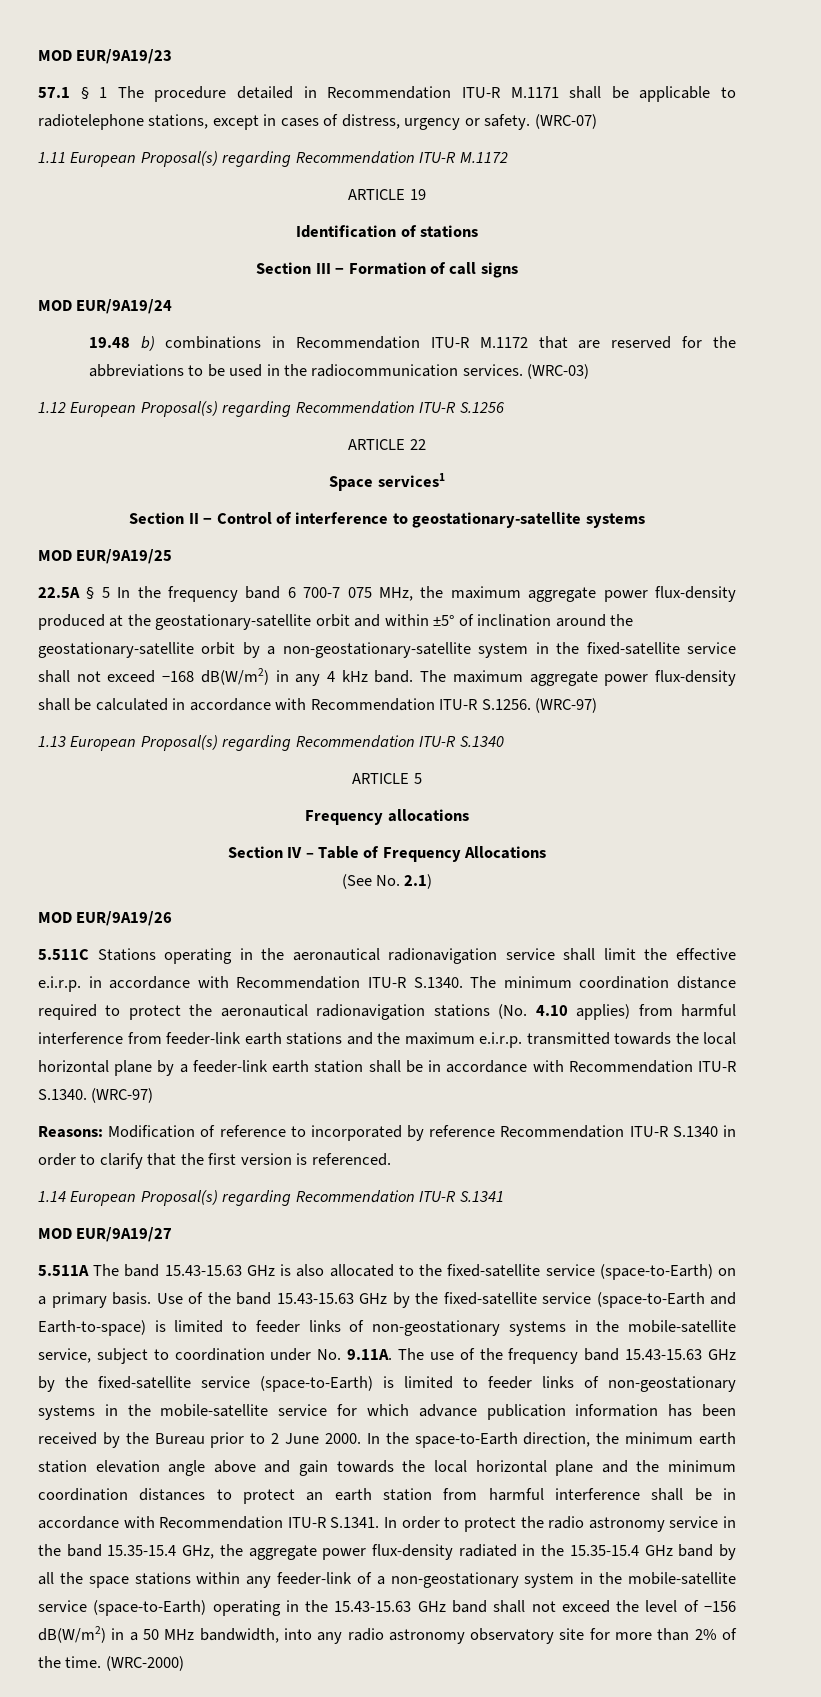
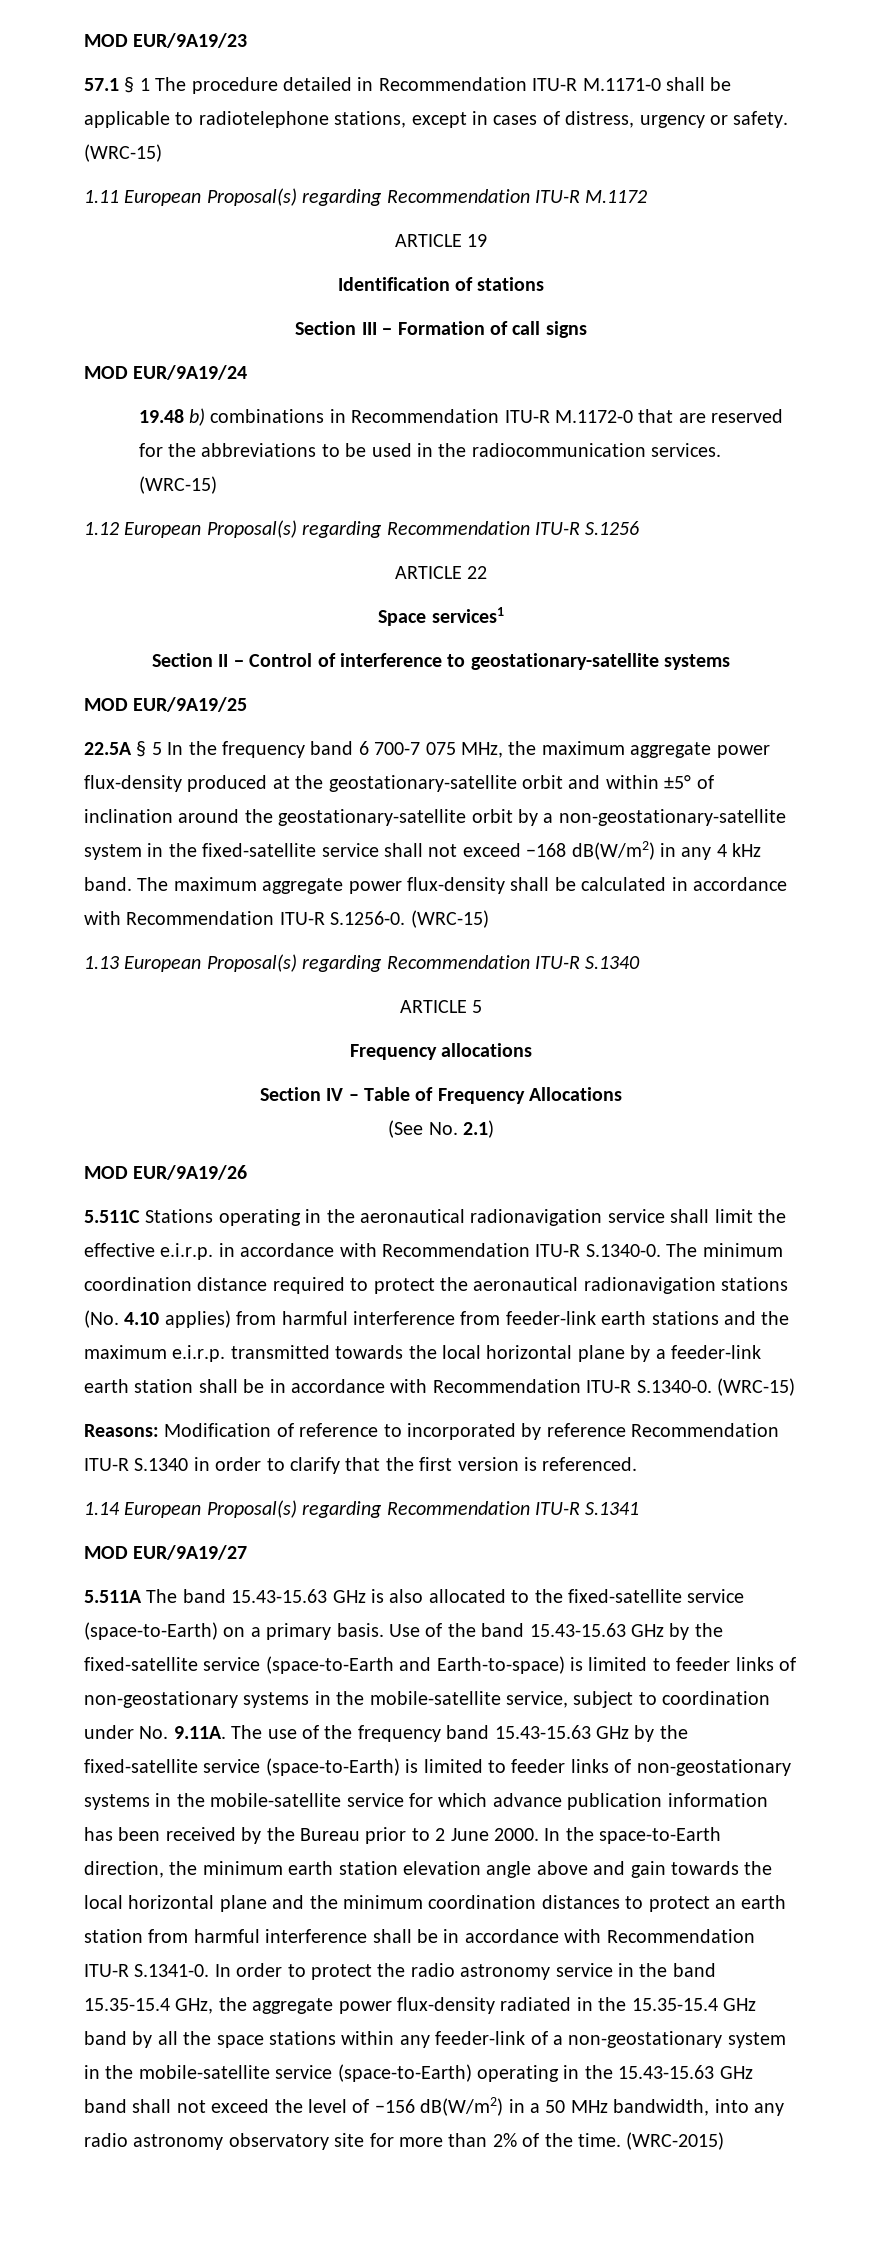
[510,87,559,98] M.1171 -> [582,78,661,91] M.1171-0
[534,114,597,129] (WRC-07) -> [84,144,162,162] (WRC-15)
[479,337,528,348] M.1172 -> [554,410,633,423] M.1172-0
[527,364,590,379] (WRC-03) -> [138,476,217,494] (WRC-15)
[481,698,598,713] S.1256. (WRC-97) -> [330,910,489,928] S.1256-0. (WRC-15)
[413,977,463,988] S.1340. -> [585,1244,661,1257] S.1340-0.
[38,1088,154,1103] S.1340. (WRC-97) -> [636,1378,795,1396] S.1340-0. (WRC-15)
[330,1517,380,1528] S.1341. -> [134,1964,210,1977] S.1341-0.
[105,1656,184,1671] (WRC-2000) -> [626,2132,725,2150] (WRC-2015)

